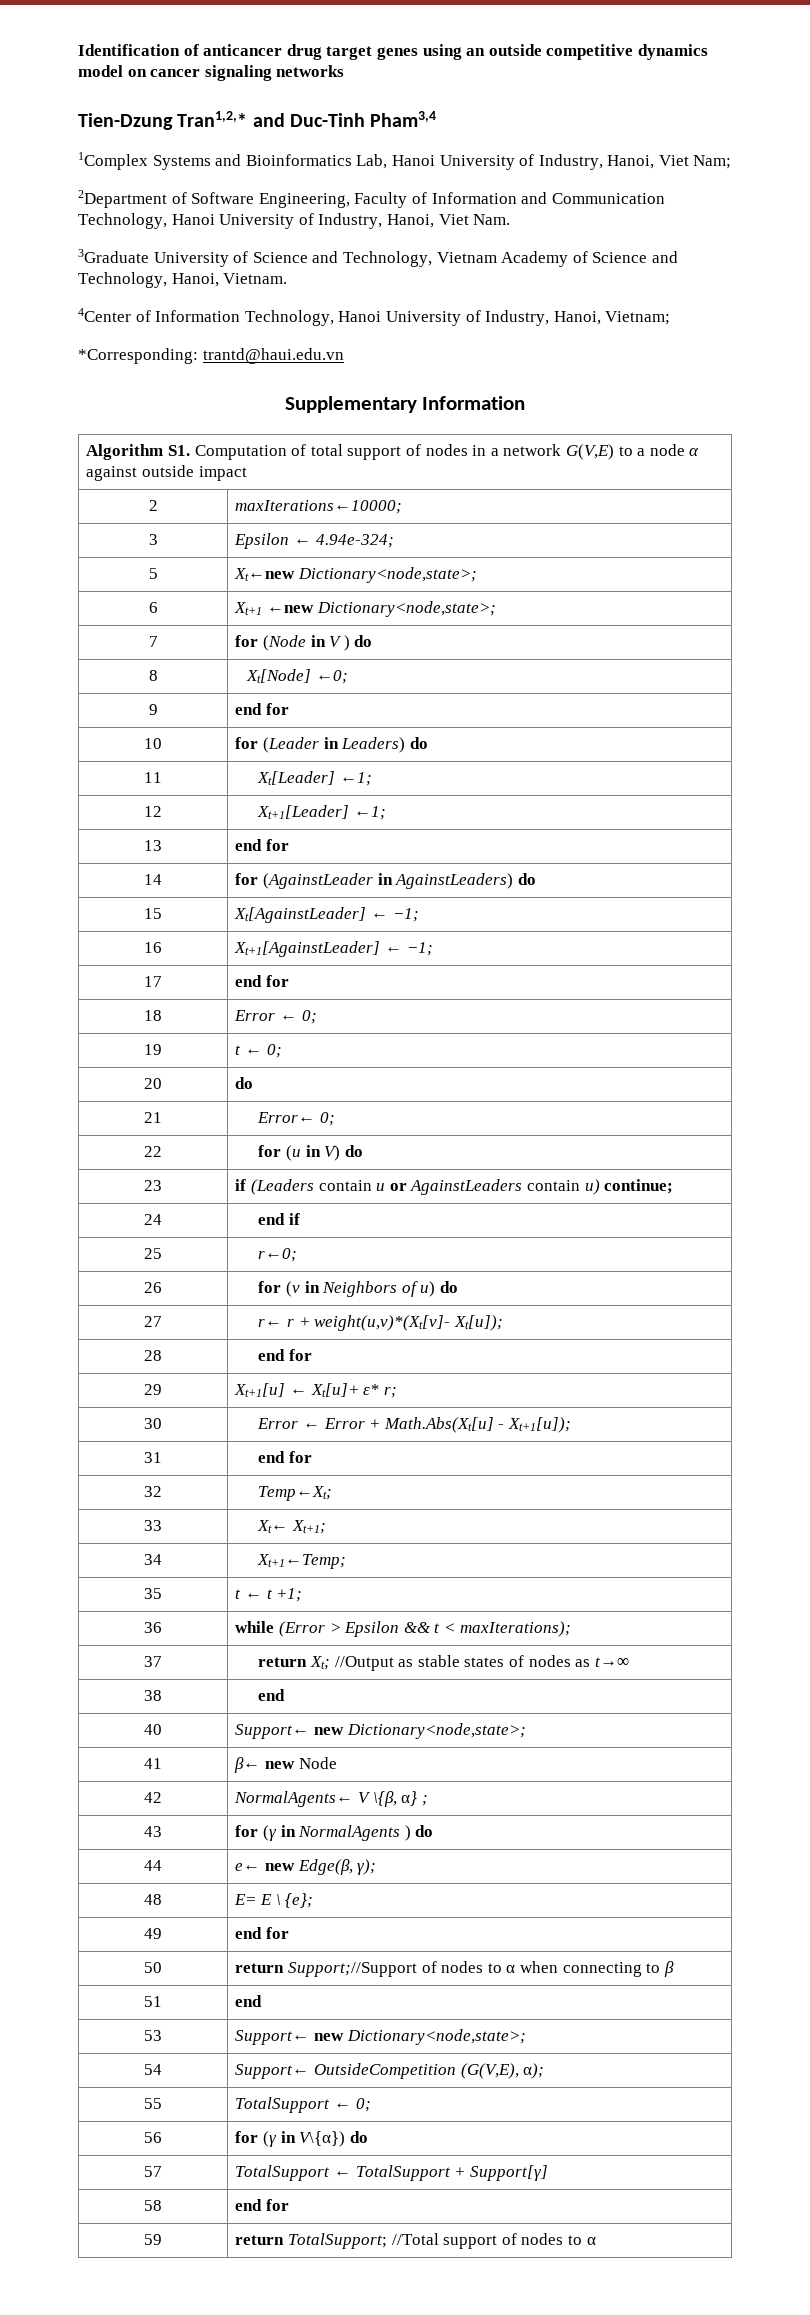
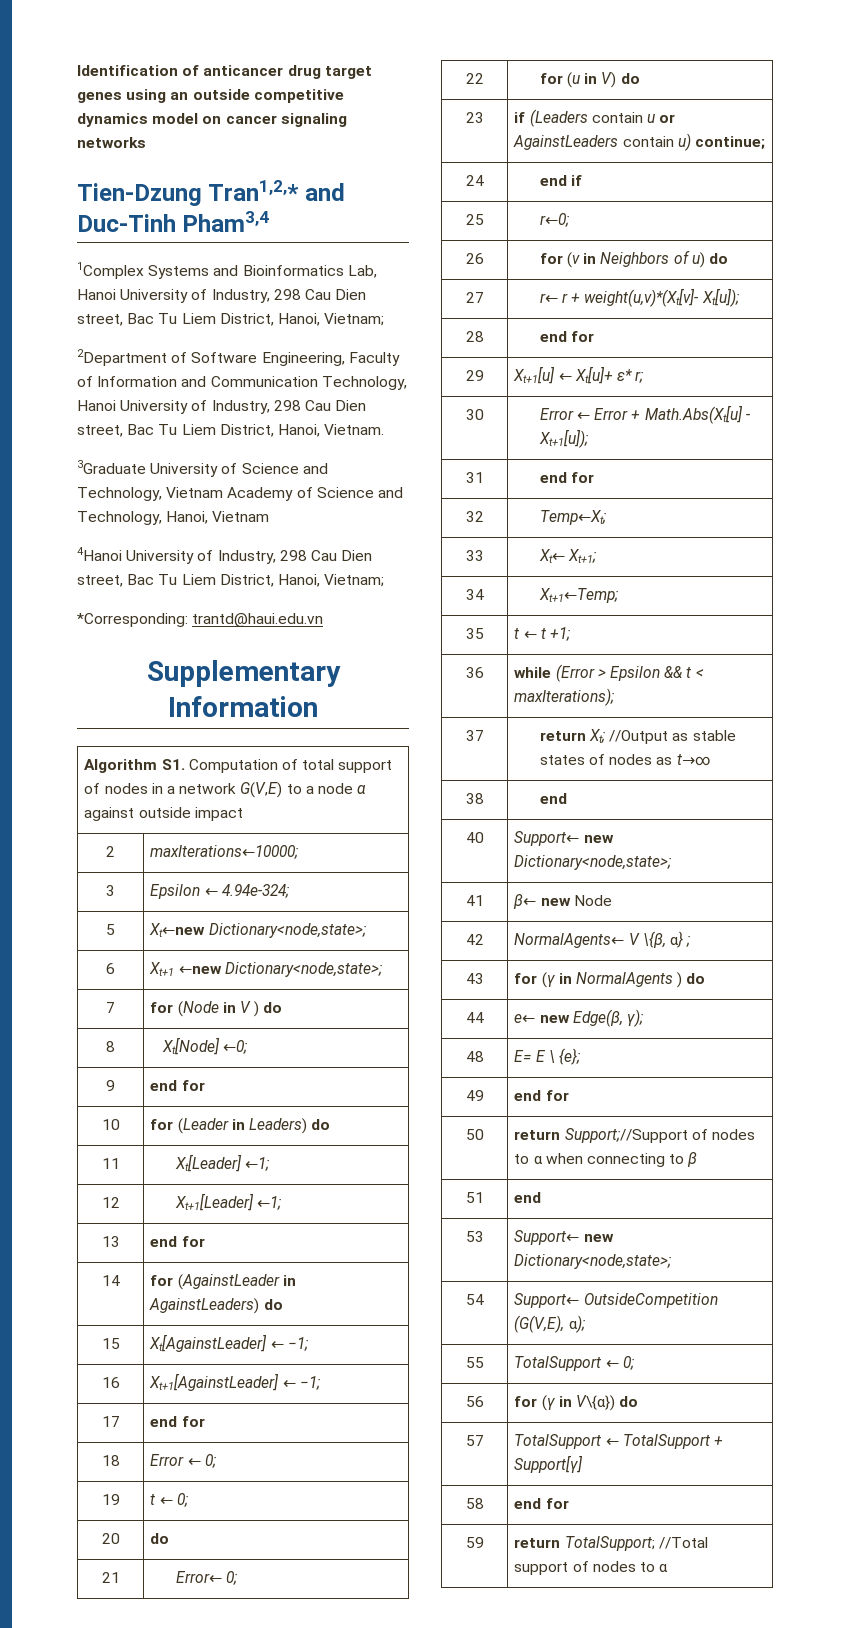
[607,155,732,169] Hanoi, Viet Nam; -> [273,289,367,300] [77,313,385,326] 298 Cau Dien street, Bac Tu Liem District, Hanoi, Vietnam;
[386,214,511,228] Hanoi, Viet Nam. -> [273,400,367,411] [77,424,385,437] 298 Cau Dien street, Bac Tu Liem District, Hanoi, Vietnam.
[223,273,288,284] [78,308,550,326] Vietnam. // 4Center of Information Technology, Hanoi University of Industry, -> [212,511,270,522] [77,547,373,564] [77,574,274,587] Vietnam // 4Hanoi University of Industry, 298 Cau Dien street, Bac Tu Liem District,

